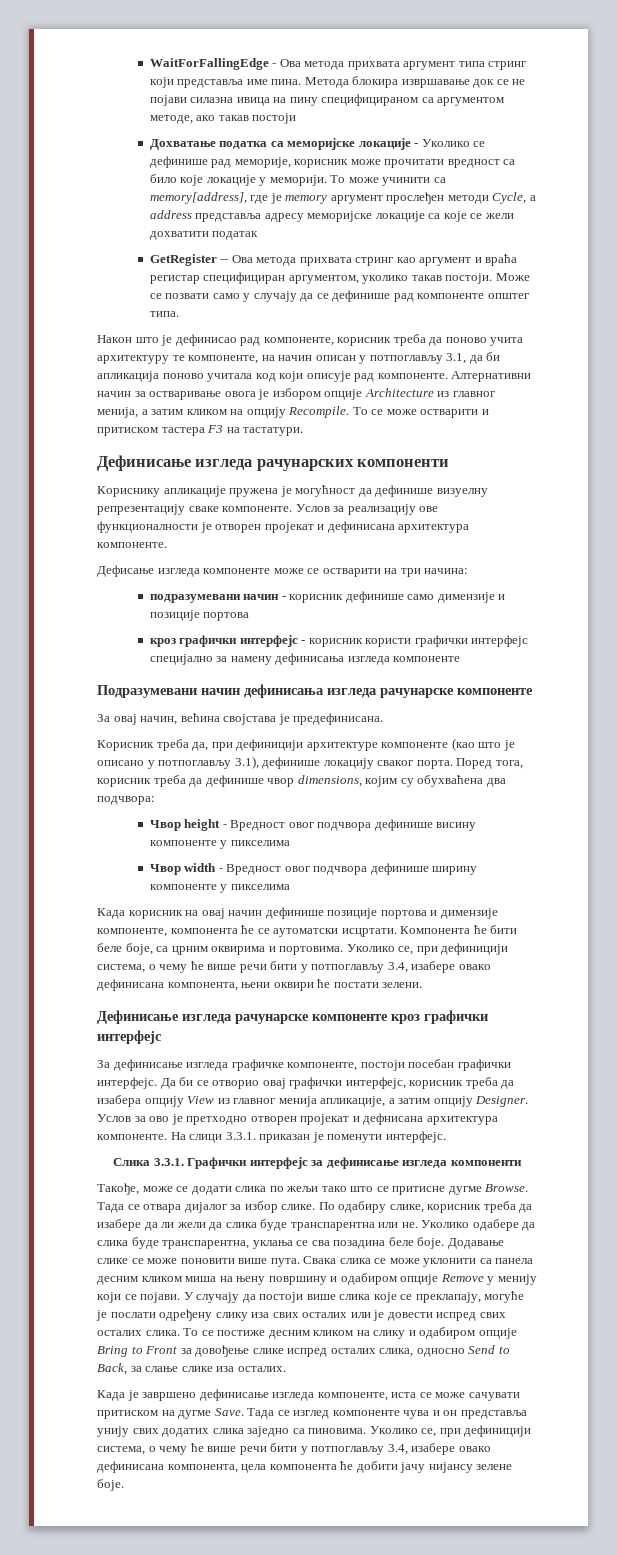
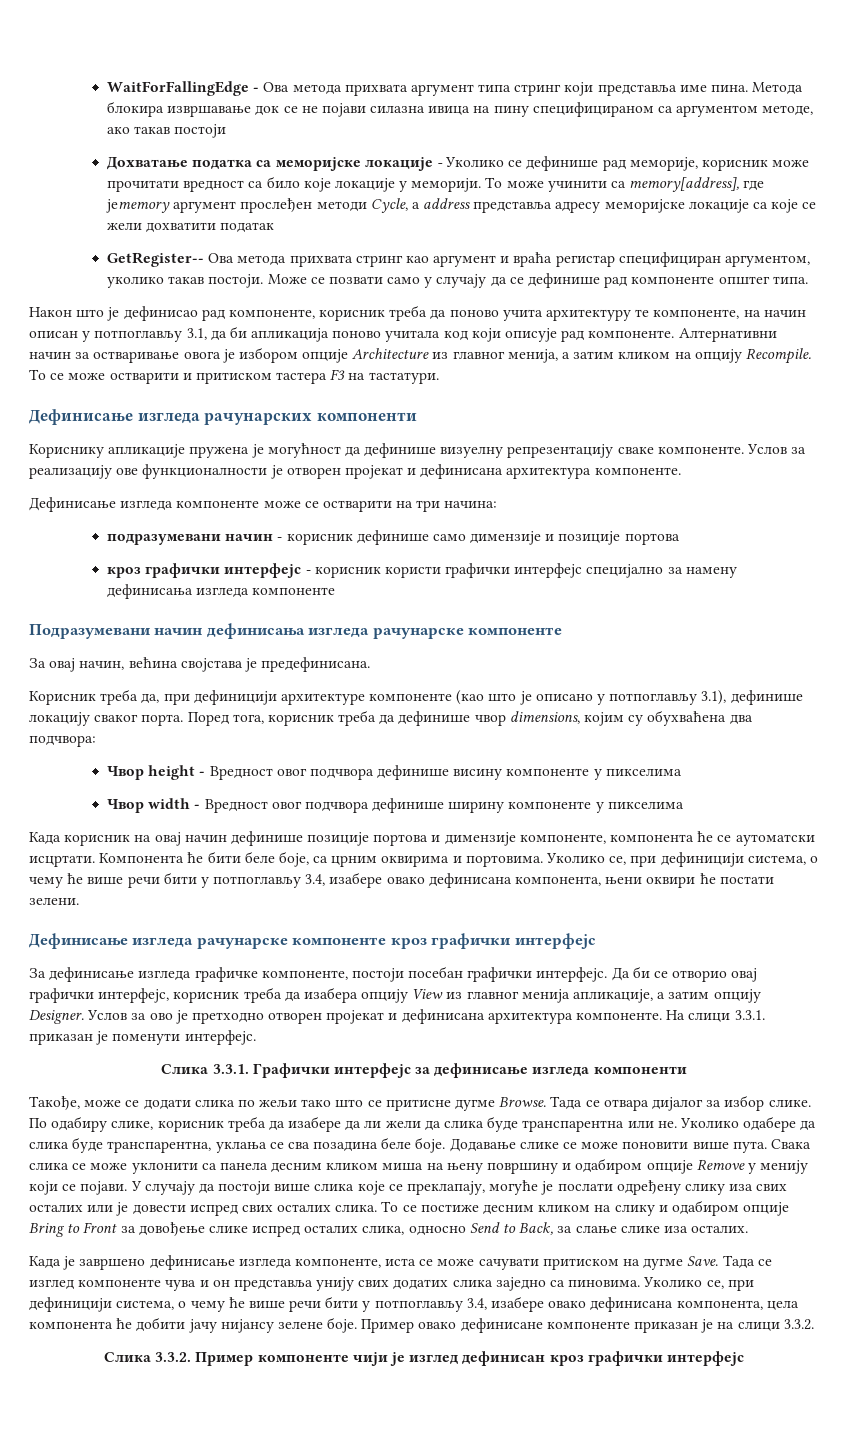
[270,193,328,204] је memory -> [105,199,170,213] јеmemory
[149,254,229,266] GetRegister -- -> [106,252,204,267] GetRegister--
[97,565,154,577] Дефисање -> [29,497,116,512] Дефинисање
[363,1113,424,1125] дефнисана -> [401,1009,485,1024] дефинисана
(124, 1485) none -> [361,1318,814,1333] [104,1351,744,1366] Пример овако дефинисане компоненте приказан је на слици 3.3.2. // Слика 3.3.2. Пример компоненте чији је изглед дефинисан кроз графички интерфејс

